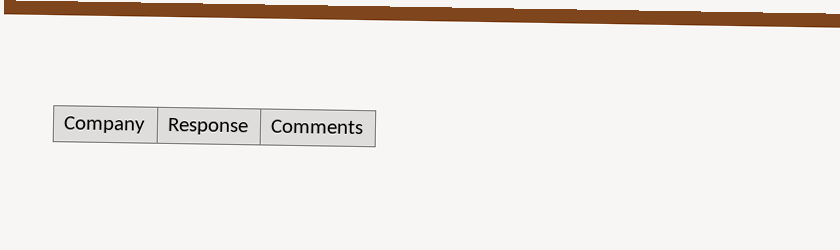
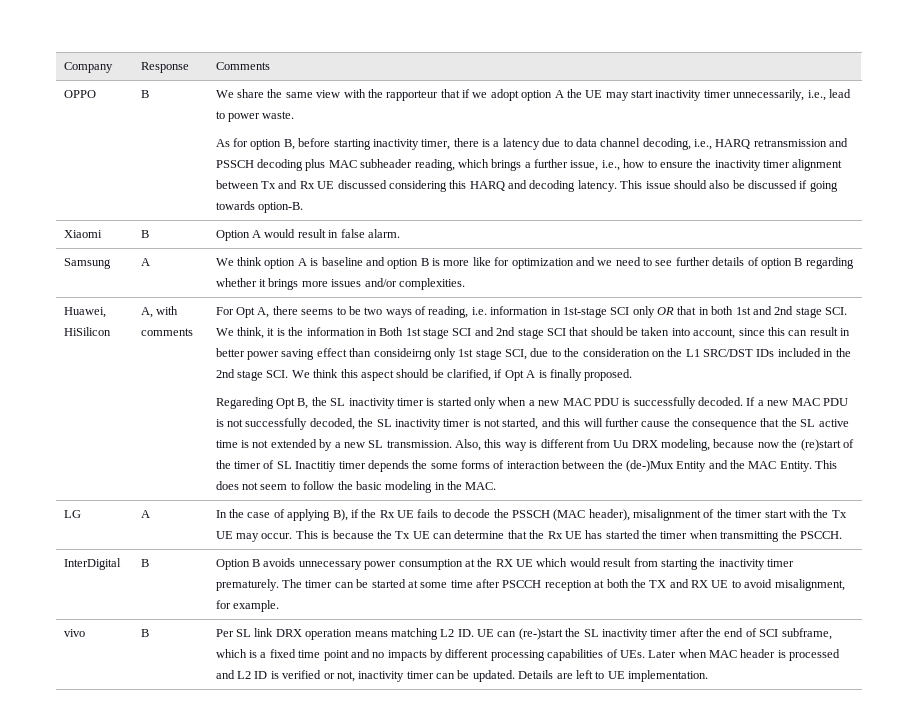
(365, 127) none -> [63,90,96,98] [140,90,149,98] [215,89,851,101] [215,111,295,122] [215,138,849,150] [215,159,843,171] [215,180,838,192] [215,201,304,213] [63,230,102,238] [140,230,149,238] [215,229,400,241] [63,258,111,269] [140,258,150,266] [215,257,854,269] [215,278,465,290] [63,307,106,318] [63,327,111,336] [140,306,179,318] [140,328,193,336] [215,306,848,318] [215,327,851,339] [215,348,851,360] [215,369,633,381] [215,397,848,409] [215,418,849,430] [215,439,854,451] [215,460,838,472] [215,481,497,493] [63,510,81,518] [140,510,150,518] [215,509,847,521] [215,530,842,542] [63,558,121,570] [140,559,149,567] [215,558,795,570] [215,579,845,591] [215,600,280,612] [63,629,85,637] [140,629,149,637] [215,628,832,640] [215,649,841,661] [215,670,709,682] // OPPO | B | We share the same view with the rapporteur that if we adopt option A the UE may start inactivity timer unnecessarily, i.e., lead to power waste. // As for option B, before starting inactivity timer, there is a latency due to data channel decoding, i.e., HARQ retransmission and PSSCH decoding plus MAC subheader reading, which brings a further issue, i.e., how to ensure the inactivity timer alignment between Tx and Rx UE discussed considering this HARQ and decoding latency. This issue should also be discussed if going towards option-B. // Xiaomi | B | Option A would result in false alarm. // Samsung | A | We think option A is baseline and option B is more like for optimization and we need to see further details of option B regarding whether it brings more issues and/or complexities. // Huawei, HiSilicon | A, with comments | For Opt A, there seems to be two ways of reading, i.e. information in 1st-stage SCI only OR that in both 1st and 2nd stage SCI. We think, it is the information in Both 1st stage SCI and 2nd stage SCI that should be taken into account, since this can result in better power saving effect than consideirng only 1st stage SCI, due to the consideration on the L1 SRC/DST IDs included in the 2nd stage SCI. We think this aspect should be clarified, if Opt A is finally proposed. // Regareding Opt B, the SL inactivity timer is started only when a new MAC PDU is successfully decoded. If a new MAC PDU is not successfully decoded, the SL inactivity timer is not started, and this will further cause the consequence that the SL active time is not extended by a new SL transmission. Also, this way is different from Uu DRX modeling, because now the (re)start of the timer of SL Inactitiy timer depends the some forms of interaction between the (de-)Mux Entity and the MAC Entity. This does not seem to follow the basic modeling in the MAC. // LG | A | In the case of applying B), if the Rx UE fails to decode the PSSCH (MAC header), misalignment of the timer start with the Tx UE may occur. This is because the Tx UE can determine that the Rx UE has started the timer when transmitting the PSCCH. // InterDigital | B | Option B avoids unnecessary power consumption at the RX UE which would result from starting the inactivity timer prematurely. The timer can be started at some time after PSCCH reception at both the TX and RX UE to avoid misalignment, for example. // vivo | B | Per SL link DRX operation means matching L2 ID. UE can (re-)start the SL inactivity timer after the end of SCI subframe, which is a fixed time point and no impacts by different processing capabilities of UEs. Later when MAC header is processed and L2 ID is verified or not, inactivity timer can be updated. Details are left to UE implementation.

